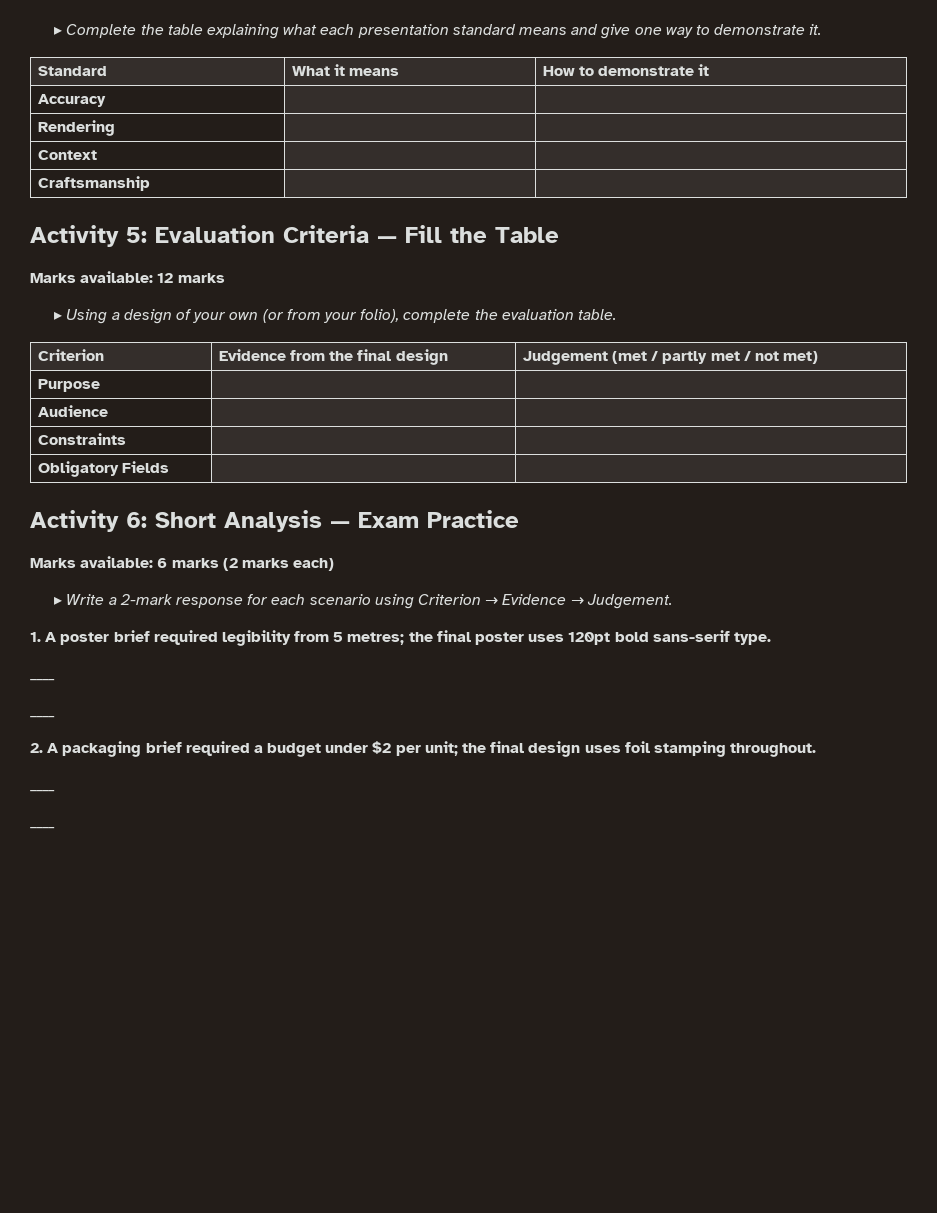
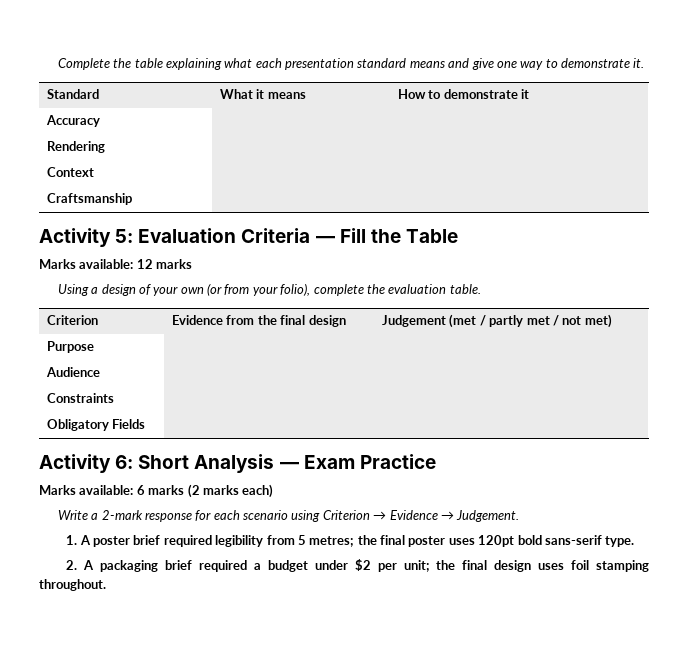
[54,26,63,35] ▸ -> (57, 64) none
[54,311,63,320] ▸ -> (193, 264) none
[54,596,63,605] ▸ -> (274, 491) none
[30,679,55,681] [30,716,55,718] // ____ // ____ -> (635, 541) none
[30,790,55,792] [30,827,55,829] // ____ // ____ -> (106, 585) none

